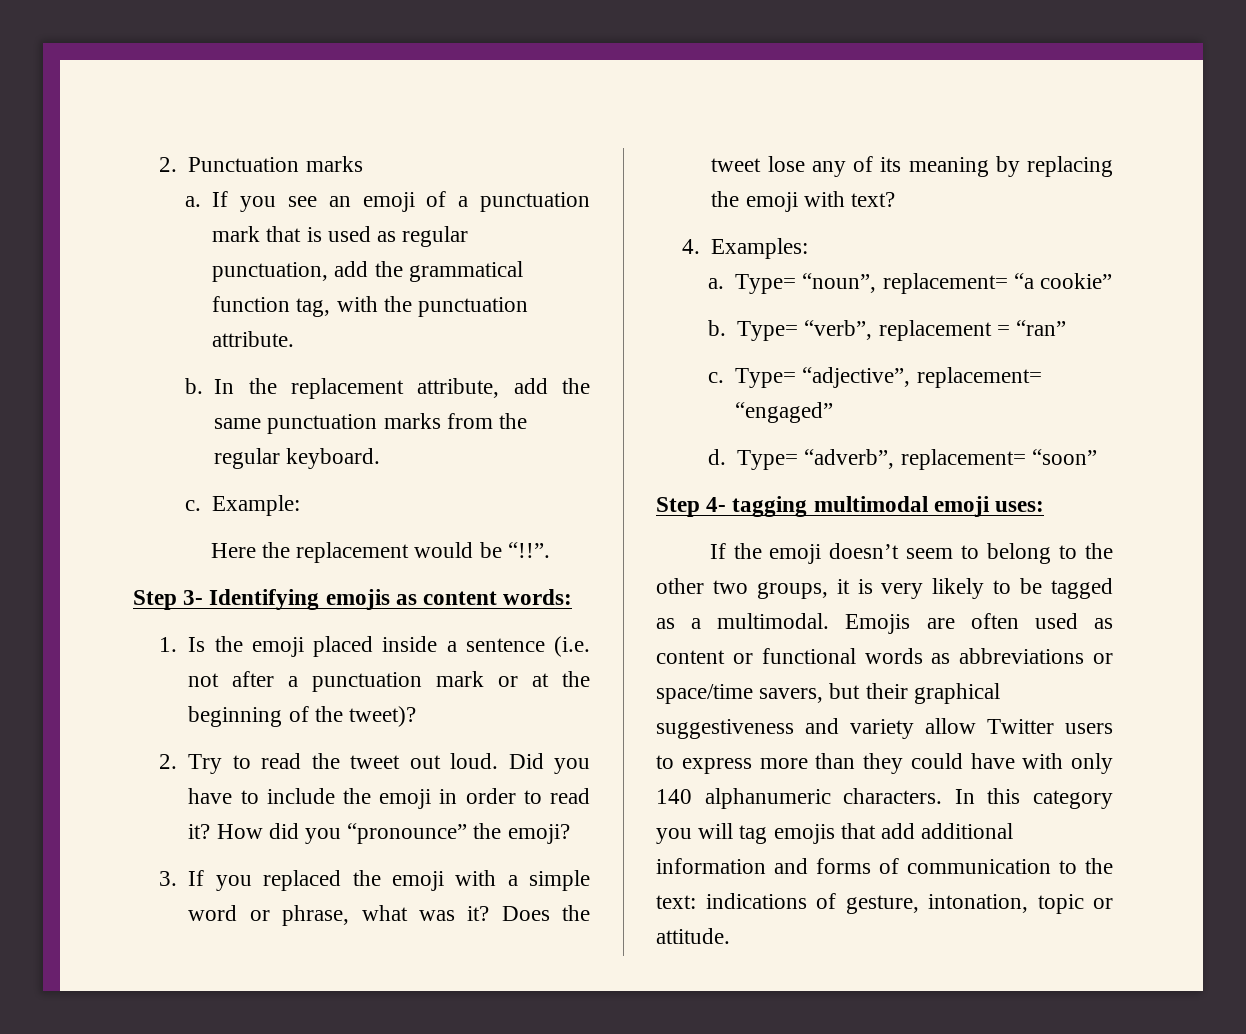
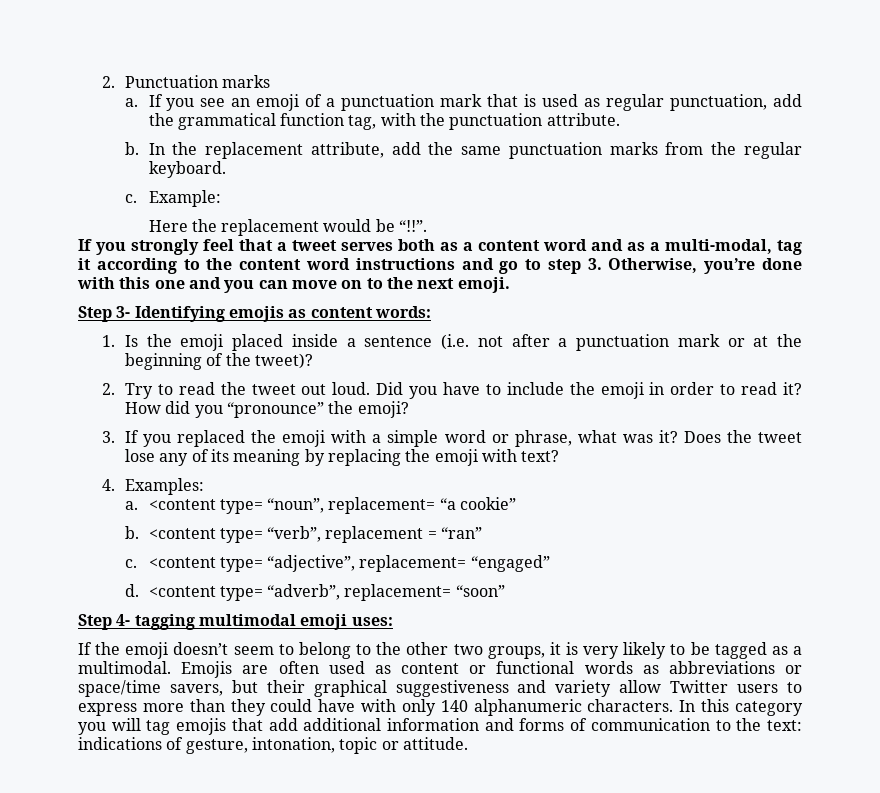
(550, 550) none -> [78,239,802,255] [78,258,803,274] [77,277,510,293] // If you strongly feel that a tweet serves both as a content word and as a multi-modal, tag it according to the content word instructions and go to step 3. Otherwise, you’re done with this one and you can move on to the next emoji.
[735,274,797,294] Type= -> [148,499,263,514] <content type=
[737,321,799,341] Type= -> [148,528,263,543] <content type=
[735,368,797,388] Type= -> [148,557,263,572] <content type=
[737,450,799,470] Type= -> [148,586,263,601] <content type=

